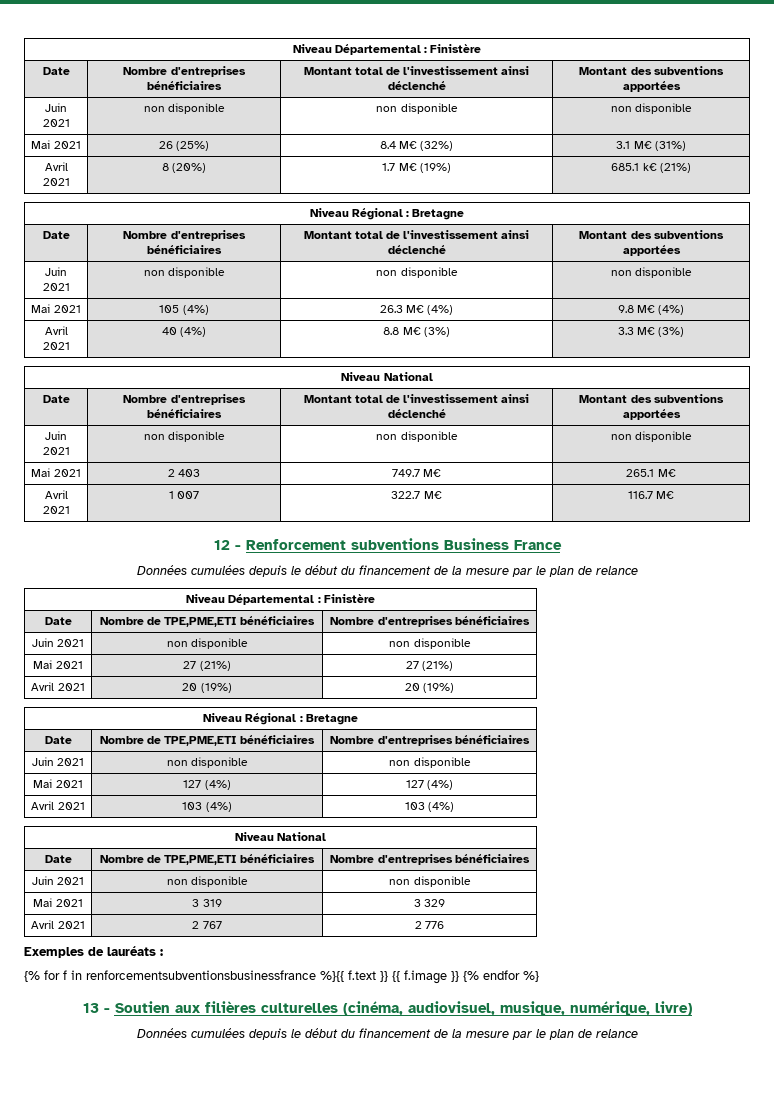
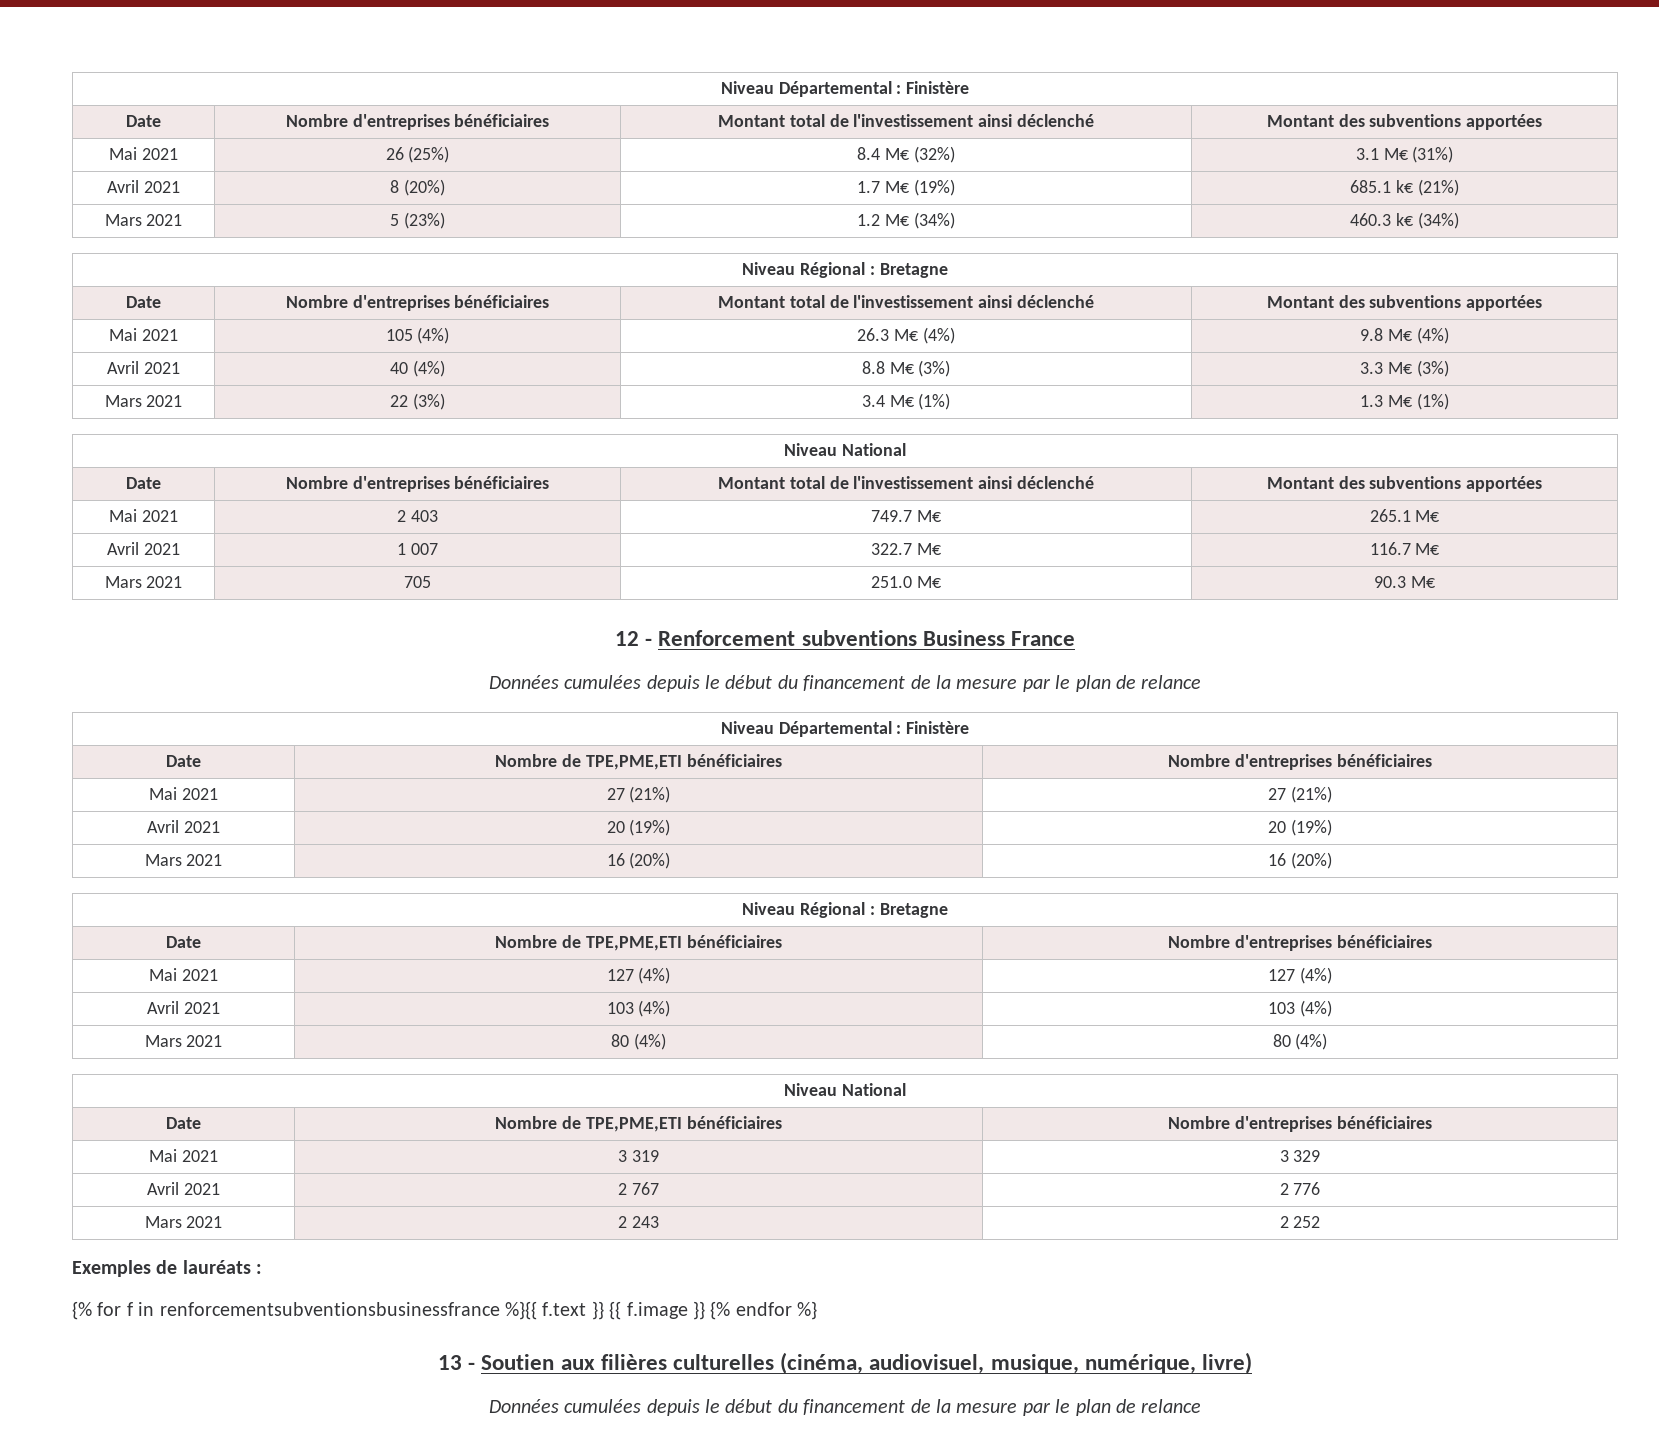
[45,103,67,112] [42,119,70,127] [143,103,226,114] [376,103,458,114] [610,103,693,114] // Juin 2021 | non disponible | non disponible | non disponible -> (1543, 122) none
(691, 168) none -> [104,214,183,226] [390,212,445,229] [857,212,955,229] [1350,212,1459,229] // Mars 2021 | 5 (23%) | 1.2 M€ (34%) | 460.3 k€ (34%)
[45,267,67,276] [42,283,70,291] [143,267,226,278] [376,267,458,278] [610,267,693,278] // Juin 2021 | non disponible | non disponible | non disponible -> (1543, 303) none
(685, 332) none -> [104,395,183,407] [390,393,445,410] [861,393,951,410] [1360,393,1449,410] // Mars 2021 | 22 (3%) | 3.4 M€ (1%) | 1.3 M€ (1%)
[45,431,67,440] [42,447,70,455] [143,431,226,442] [376,431,458,442] [610,431,693,442] // Juin 2021 | non disponible | non disponible | non disponible -> (1543, 484) none
(675, 495) none -> [104,576,183,588] [404,576,432,588] [871,576,941,588] [1374,576,1435,588] // Mars 2021 | 705 | 251.0 M€ | 90.3 M€
[31,638,85,647] [166,638,249,649] [389,638,471,649] // Juin 2021 | non disponible | non disponible -> (1432, 760) none
(455, 688) none -> [144,854,223,866] [606,852,671,869] [1268,852,1332,869] // Mars 2021 | 16 (20%) | 16 (20%)
[31,757,85,766] [166,757,249,768] [389,757,471,768] // Juin 2021 | non disponible | non disponible -> (1432, 941) none
(455, 807) none -> [144,1035,223,1047] [611,1033,666,1050] [1272,1033,1328,1050] // Mars 2021 | 80 (4%) | 80 (4%)
[31,876,85,885] [166,876,249,887] [389,876,471,887] // Juin 2021 | non disponible | non disponible -> (1432, 1122) none
(445, 925) none -> [144,1216,223,1228] [618,1216,659,1228] [1279,1216,1321,1228] // Mars 2021 | 2 243 | 2 252

